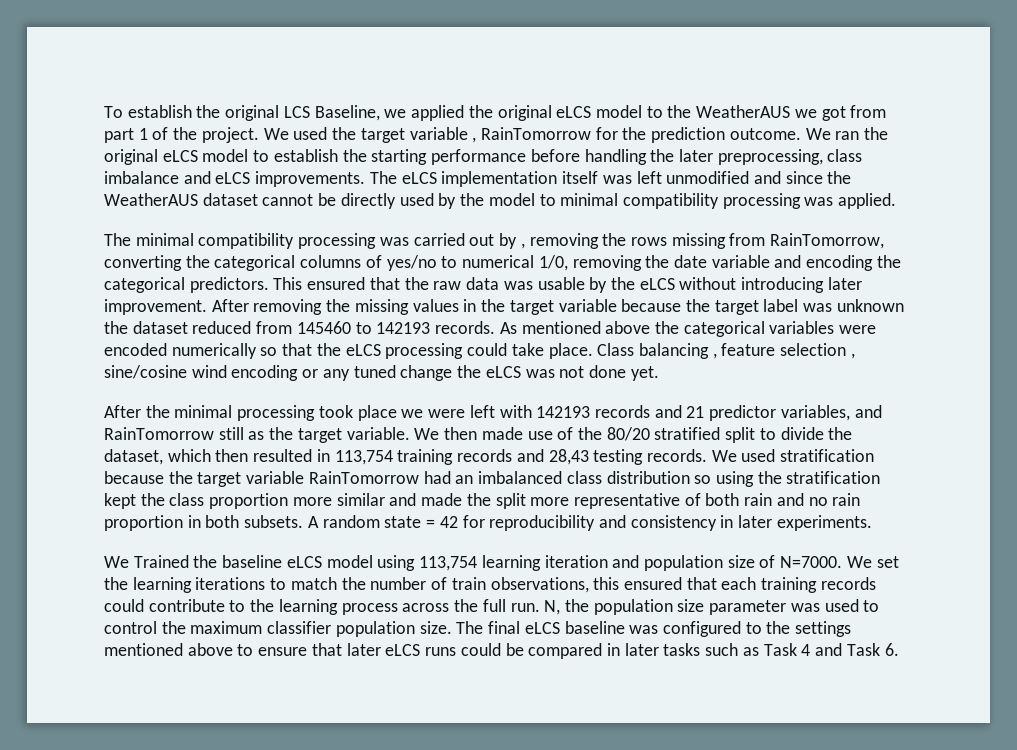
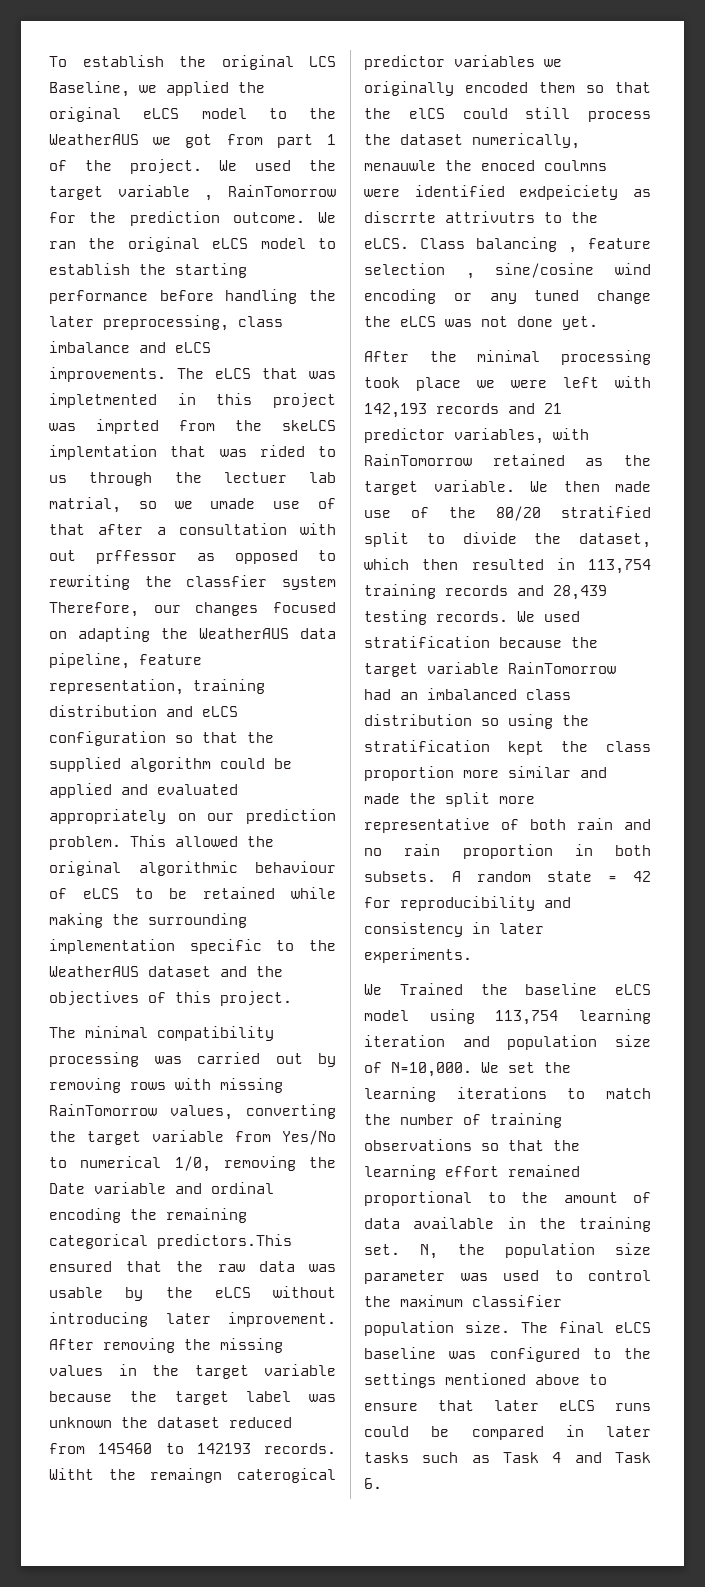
[441,171,852,187] [104,193,897,209] implementation itself was left unmodified and since the WeatherAUS dataset cannot be directly used by the model to minimal compatibility processing was applied. -> [262,368,336,379] [49,393,336,408] [49,419,336,434] [49,445,336,460] [49,472,336,486] [49,497,336,513] [49,523,336,535] [49,550,336,564] [49,575,336,590] [49,602,336,617] [49,627,336,642] [49,653,202,669] [49,679,265,695] [49,705,238,717] [49,731,274,746] [49,757,292,772] [49,783,238,798] [49,809,336,824] [49,835,274,850] [49,861,336,876] [49,887,336,899] [49,913,247,928] [49,939,336,954] [49,966,283,977] [49,991,292,1006] that was impletmented in this project was imprted from the skeLCS implemtation that was rided to us through the lectuer lab matrial, so we umade use of that after a consultation with out prffessor as opposed to rewriting the classfier system Therefore, our changes focused on adapting the WeatherAUS data pipeline, feature representation, training distribution and eLCS configuration so that the supplied algorithm could be applied and evaluated appropriately on our prediction problem. This allowed the original algorithmic behaviour of eLCS to be retained while making the surrounding implementation specific to the WeatherAUS dataset and the objectives of this project.
[520,233,885,249] [104,255,437,271] , removing the rows missing from RainTomorrow, converting the categorical columns of yes/no -> [49,1078,283,1093] [49,1104,336,1120] [49,1130,336,1145] removing rows with missing RainTomorrow values, converting the target variable from Yes/No
[673,255,707,268] date -> [49,1183,85,1194] Date
(802, 261) none -> [211,1182,274,1194] ordinal
[104,277,303,293] categorical predictors. This -> [166,1208,247,1223] [49,1234,292,1249] remaining categorical predictors.This
[499,321,877,337] [104,343,593,359] As mentioned above the categorical variables were encoded numerically so that the eLCS processing could take place. -> [49,1468,336,1483] [364,55,562,70] [364,81,651,96] [364,107,651,122] [364,133,580,149] [364,160,607,171] [364,185,651,200] [364,211,598,223] [364,238,409,249] Witht the remaingn caterogical predictor variables we originally encoded them so that the elCS could still process the dataset numerically, menauwle the enoced coulmns were identified exdpeiciety as discrrte attrivutrs to the eLCS.
[536,406,591,418] 142193 -> [364,403,427,418] 142,193
[854,405,882,418] [104,427,244,440] and RainTomorrow still -> [553,428,589,440] [364,454,565,466] with RainTomorrow retained
[548,449,589,465] 28,43 -> [553,585,607,600] 28,439
[780,556,843,568] N=7000. -> [391,1062,472,1077] N=10,000.
[451,577,876,593] [104,599,540,615] train observations, this ensured that each training records could contribute to the learning process across the full run. -> [490,1113,562,1128] [364,1139,580,1151] [364,1165,580,1180] [364,1191,651,1206] [364,1217,651,1232] [364,1244,400,1255] training observations so that the learning effort remained proportional to the amount of data available in the training set.

